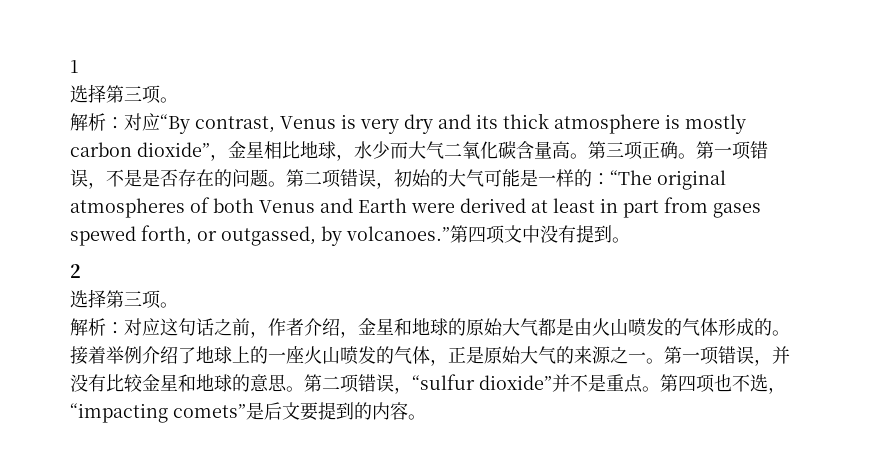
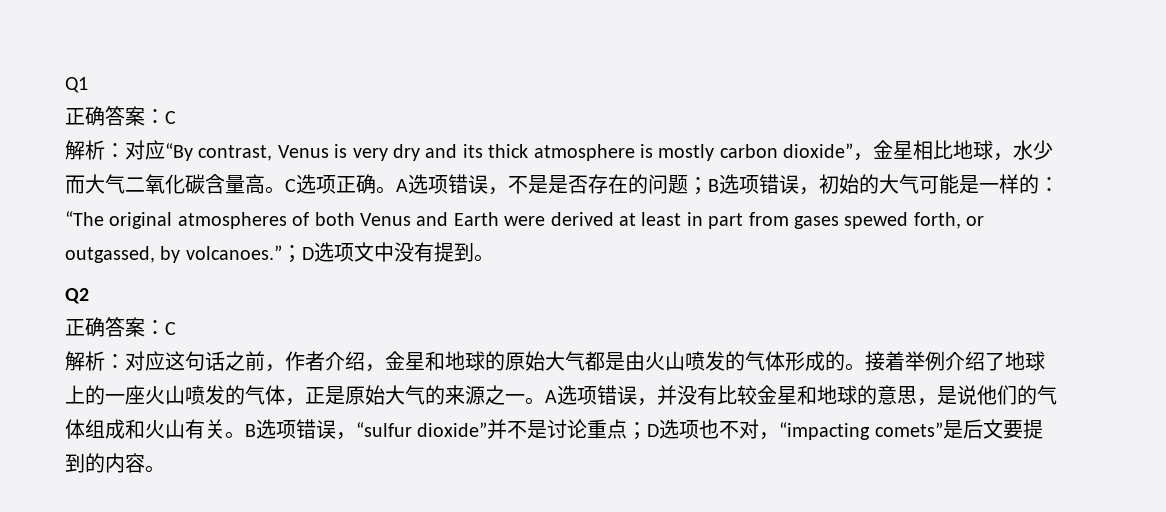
[70,60,78,73] [70,84,178,104] 1 // 选择第三项。 -> [65,77,88,93] [65,106,176,126] Q1 // 正确答案：C
[588,141,624,159] 第三 -> [285,174,316,194] C选
[696,141,732,159] 第一 -> [396,174,428,194] A选
[268,169,322,187] 。第二 -> [688,174,739,195] ；B选
[450,225,486,243] 第四 -> [281,242,334,263] ；D选
[70,264,81,278] [70,289,178,309] 2 // 选择第三项。 -> [65,288,89,304] [65,317,176,337] Q2 // 正确答案：C
[664,346,700,364] 第一 -> [545,385,577,405] A选
[286,374,340,392] 。第二 -> [917,385,1057,406] [65,419,276,439] ，是说他们的气体组成和火山有关。B选
[606,374,768,393] 重点。第四项也不选 -> [547,419,760,440] 讨论重点；D选项也不对

